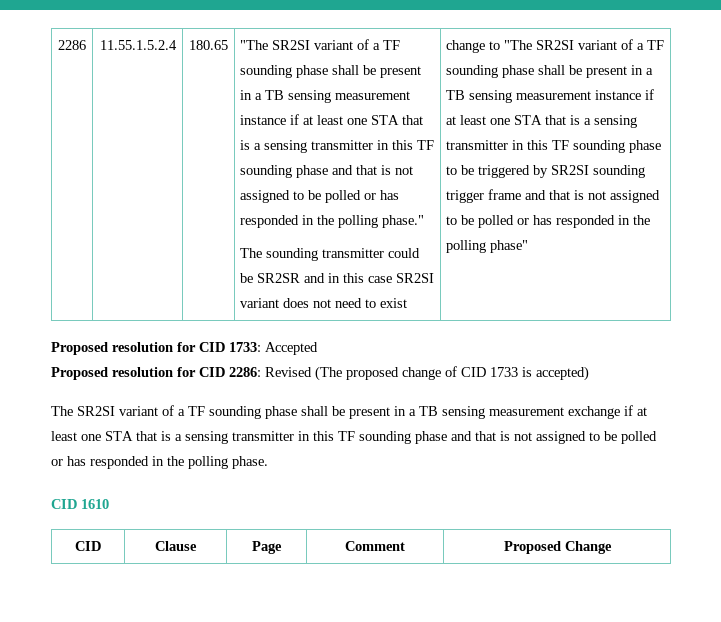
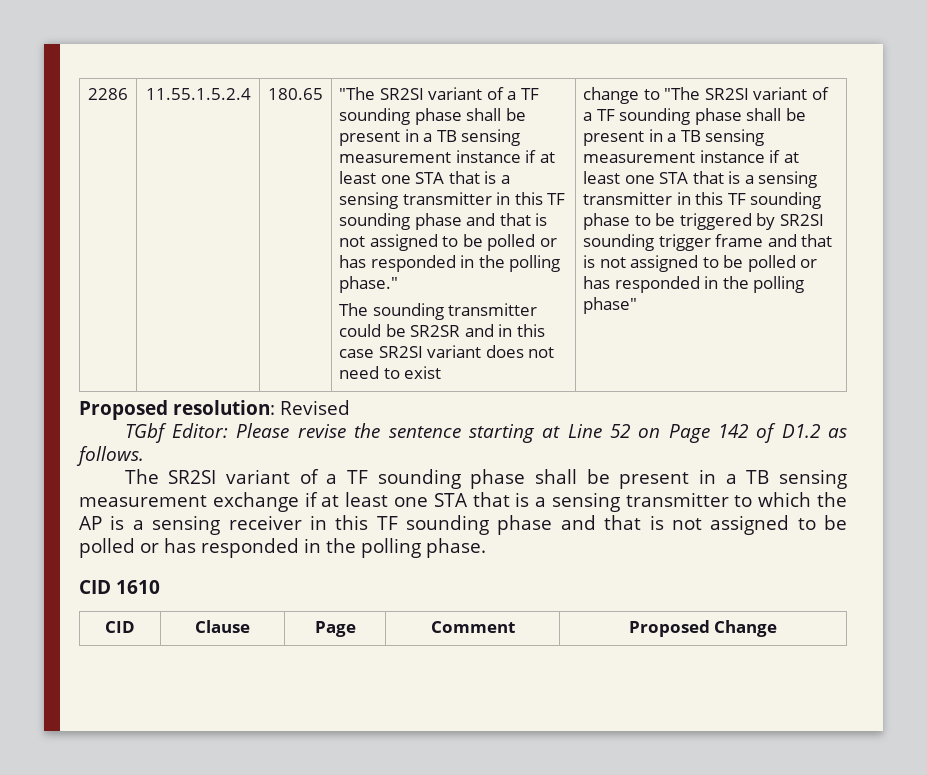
[112,342,318,355] [51,366,589,381] resolution for CID 1733: Accepted // Proposed resolution for CID 2286: Revised (The proposed change of CID 1733 is accepted) -> [173,400,350,415] [124,423,847,443] [76,446,144,466] resolution: Revised // TGbf Editor: Please revise the sentence starting at Line 52 on Page 142 of D1.2 as follows.
(294, 436) none -> [734,492,847,507] [79,515,302,535] to which the AP is a sensing receiver

